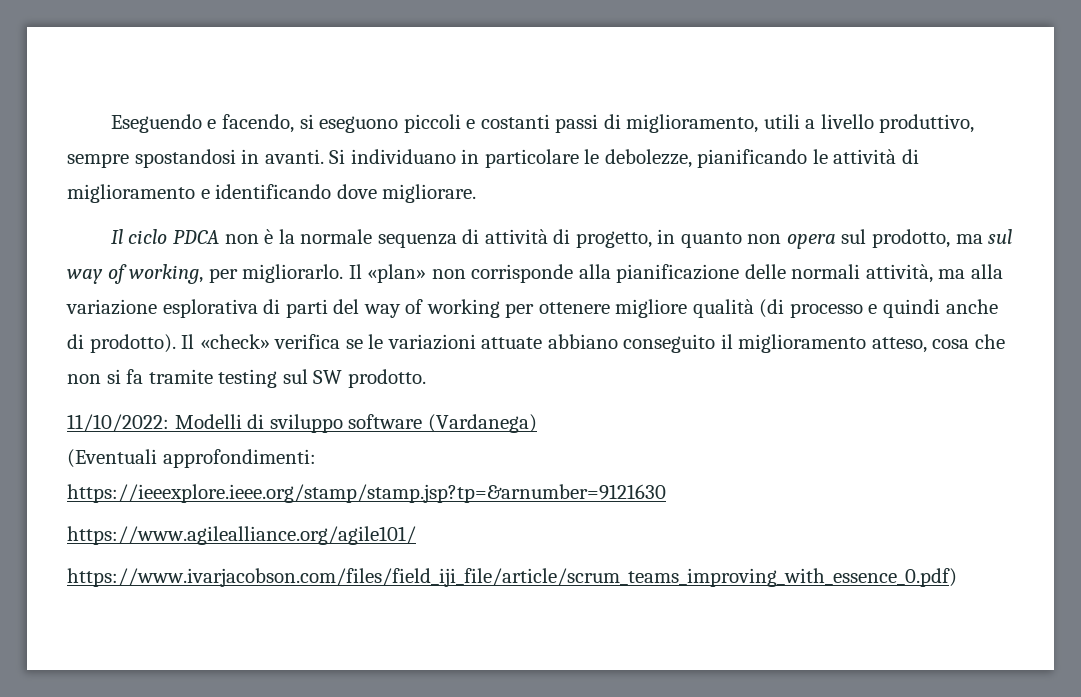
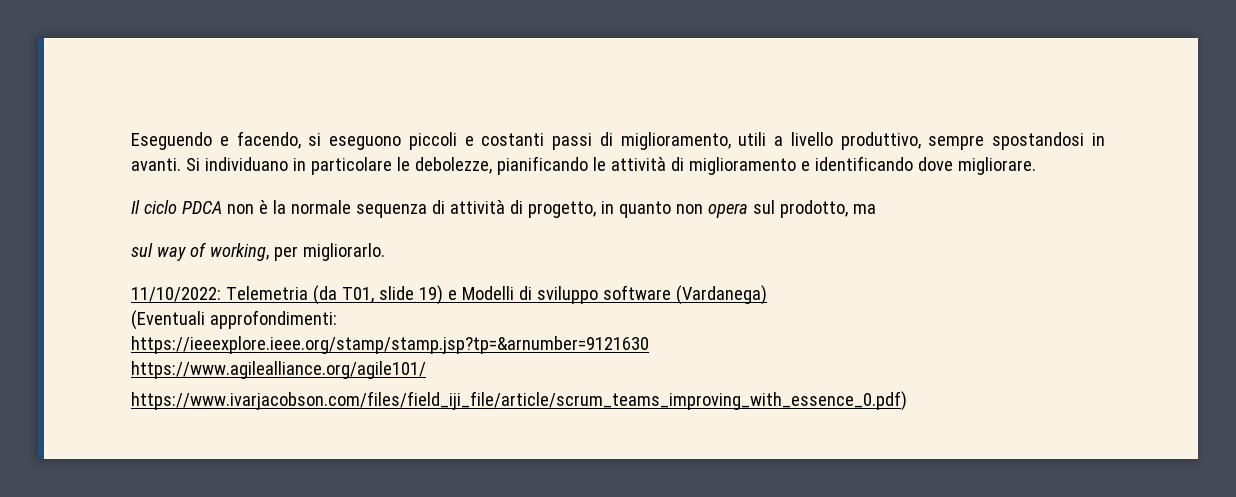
(983, 239) none -> (876, 209) //
[348,264,1004,283] [66,299,998,318] [67,334,1006,353] [67,369,426,388] [67,414,169,432] Il «plan» non corrisponde alla pianificazione delle normali attività, ma alla variazione esplorativa di parti del way of working per ottenere migliore qualità (di processo e quindi anche di prodotto). Il «check» verifica se le variazioni attuate abbiano conseguito il miglioramento atteso, cosa che non si fa tramite testing sul SW prodotto. // 11/10/2022: -> [131,285,457,305] // 11/10/2022: Telemetria (da T01, slide 19) e

